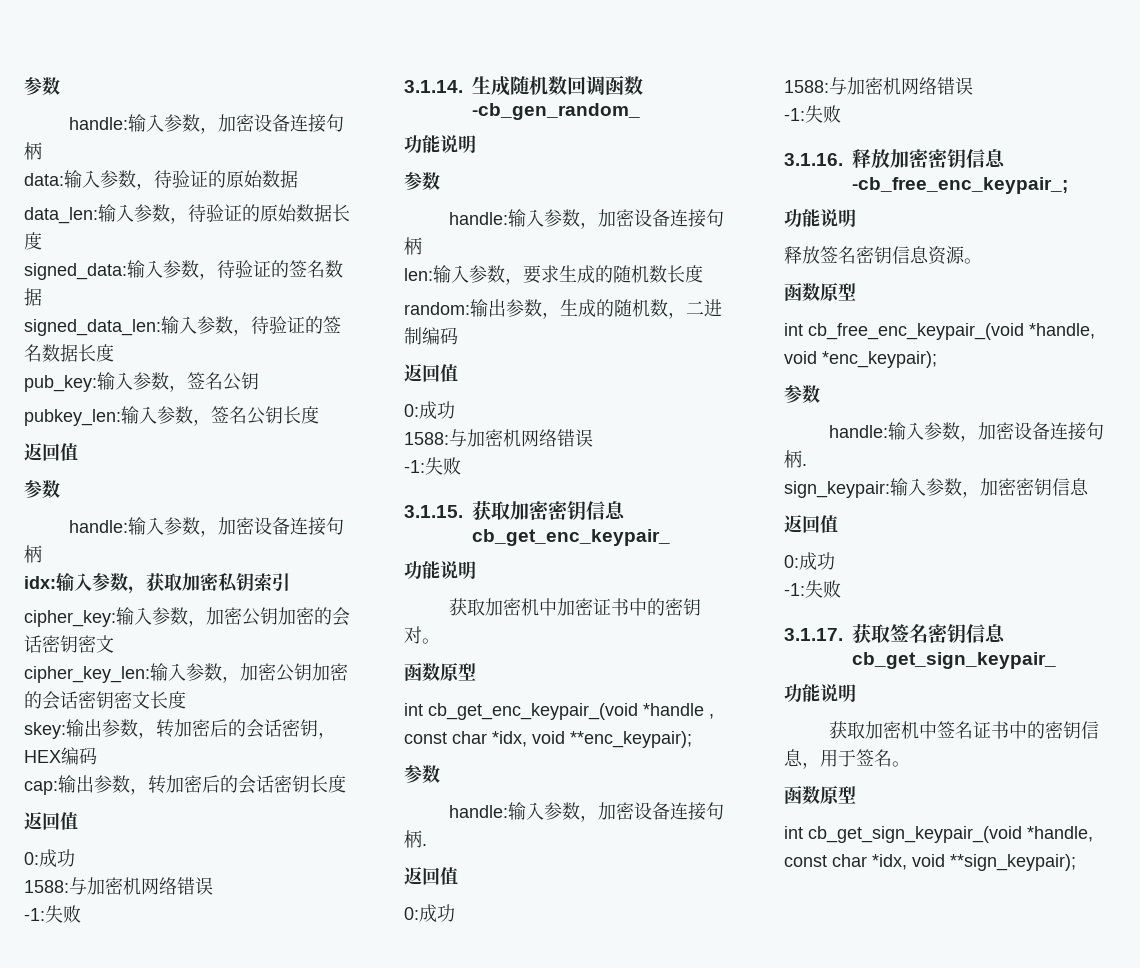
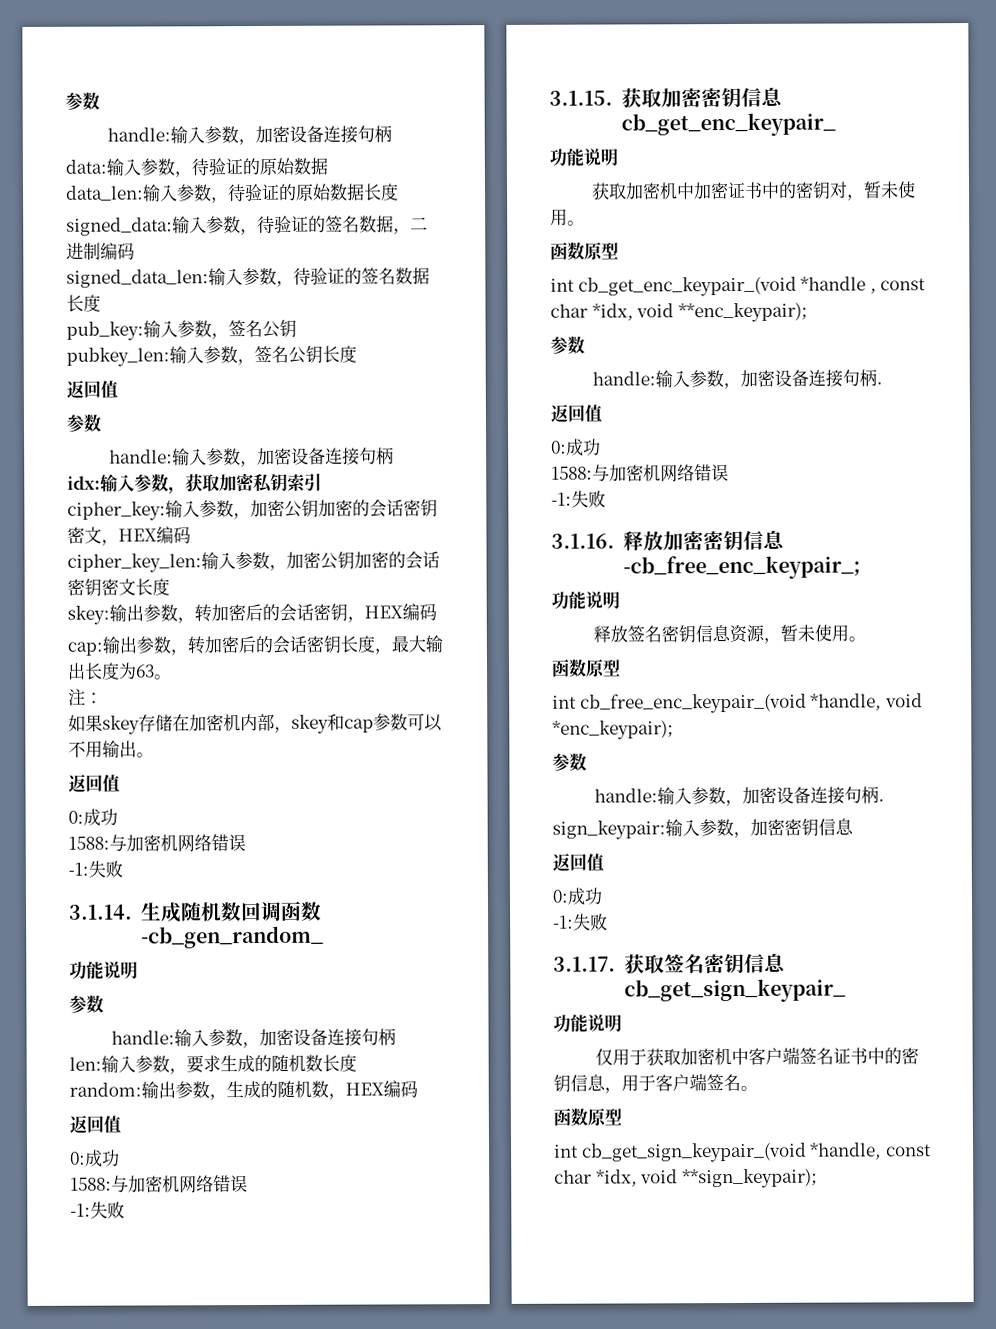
(42, 297) none -> [393,217,428,235] [66,242,135,260] ，二进制编码
(114, 644) none -> [101,526,191,546] ，HEX编码
(346, 784) none -> [374,635,443,655] [67,662,172,680] [68,688,103,706] [68,713,443,735] [68,740,154,758] ，最大输出长度为63。 // 注： // 如果skey存储在加密机内部，skey和cap参数可以不用输出。
[686,299,722,317] [404,327,422,345] 二进制 -> [345,1082,384,1096] HEX
(422, 635) none -> [847,181,917,201] [550,208,568,226] ，暂未使用
(965, 255) none -> [763,624,850,644] ，暂未使用
[829,721,938,739] 获取加密机中 -> [595,1046,801,1066] 仅用于获取加密机中客户端
(856, 758) none -> [655,1073,707,1092] 客户端

